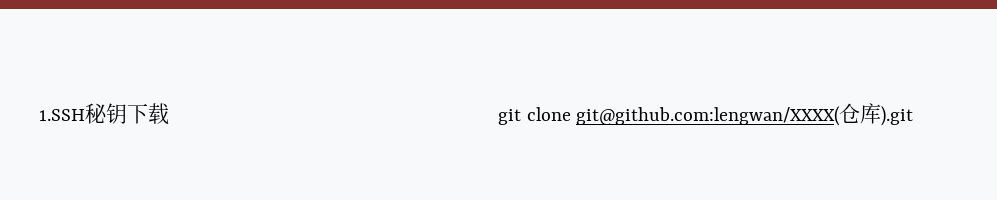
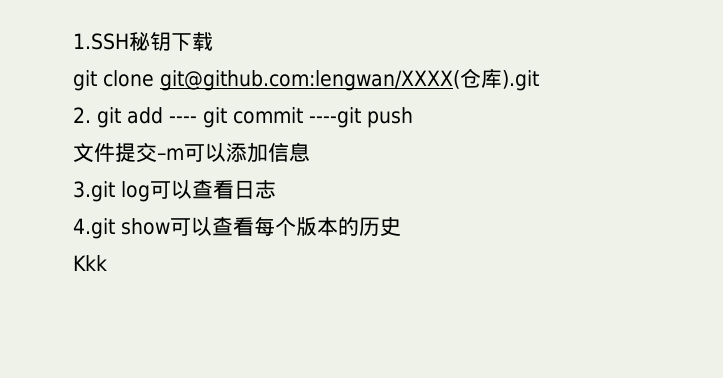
(914, 116) none -> [73,107,413,128] [73,142,310,163] [73,179,276,202] [73,216,401,239] [73,255,107,271] // 2. git add ---- git commit ----git push // 文件提交–m可以添加信息 // 3.git log可以查看日志 // 4.git show可以查看每个版本的历史 // Kkk

